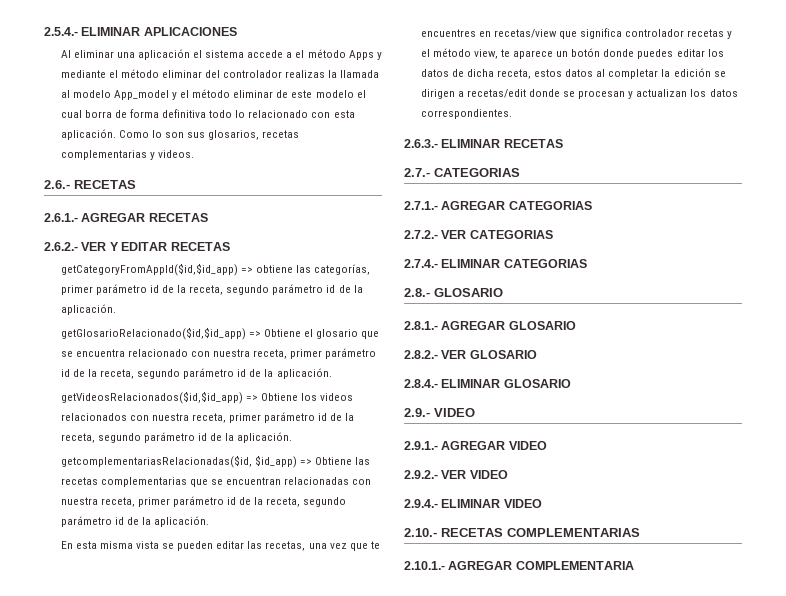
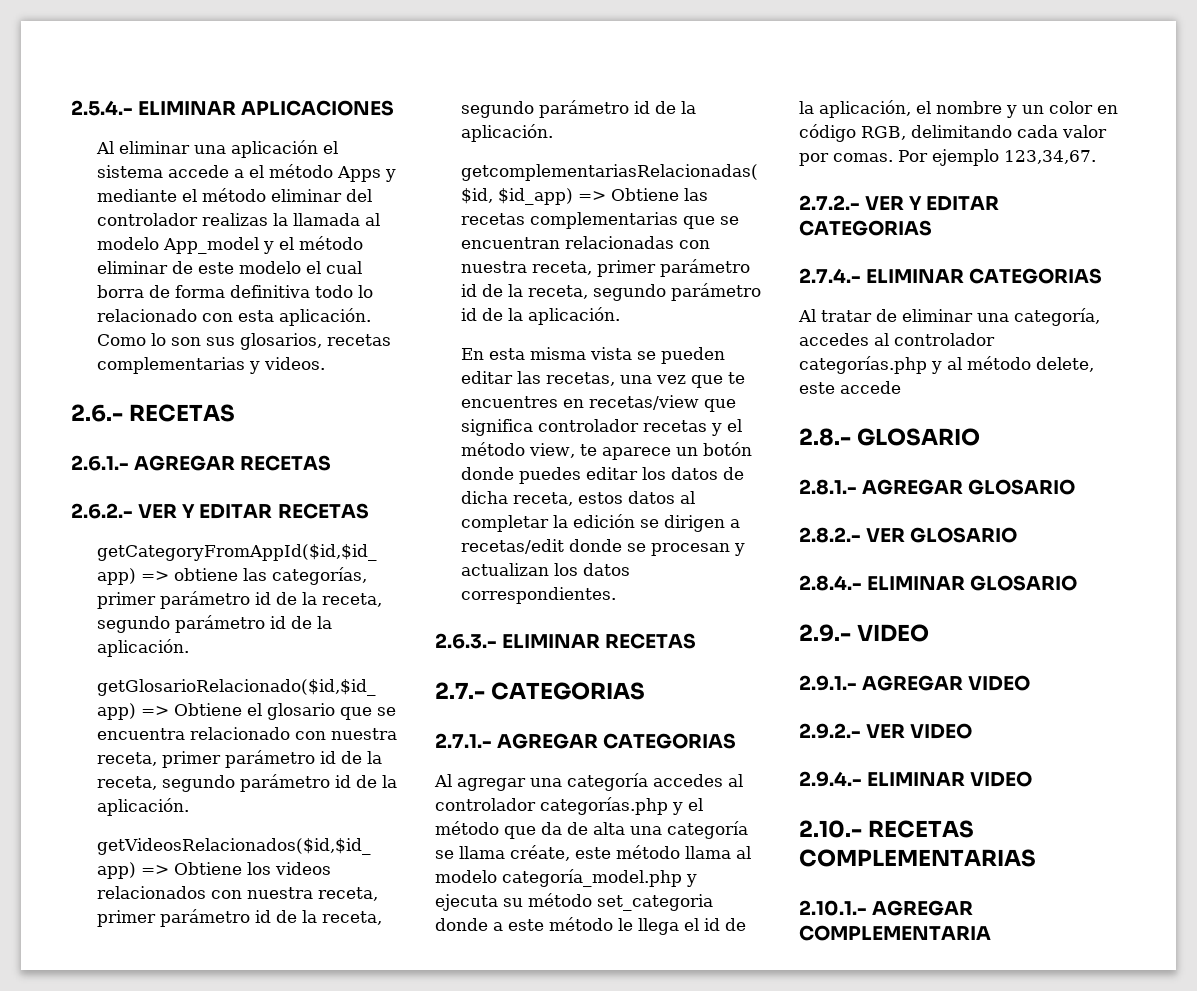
(592, 205) none -> [434,773,743,791] [435,797,703,815] [435,821,748,839] [435,845,751,861] [435,869,697,887] [435,893,713,911] [435,917,746,935] [799,100,1118,118] [799,124,1107,142] [799,149,1096,166] // Al agregar una categoría accedes al controlador categorías.php y el método que da de alta una categoría se llama créate, este método llama al modelo categoría_model.php y ejecuta su método set_categoria donde a este método le llega el id de la aplicación, el nombre y un color en código RGB, delimitando cada valor por comas. Por ejemplo 123,34,67.
(467, 234) none -> [909,196,1000,211] Y EDITAR
(587, 263) none -> [798,308,1100,326] [799,333,995,346] [799,356,1094,374] [799,381,901,394] // Al tratar de eliminar una categoría, accedes al controlador categorías.php y al método delete, este accede

